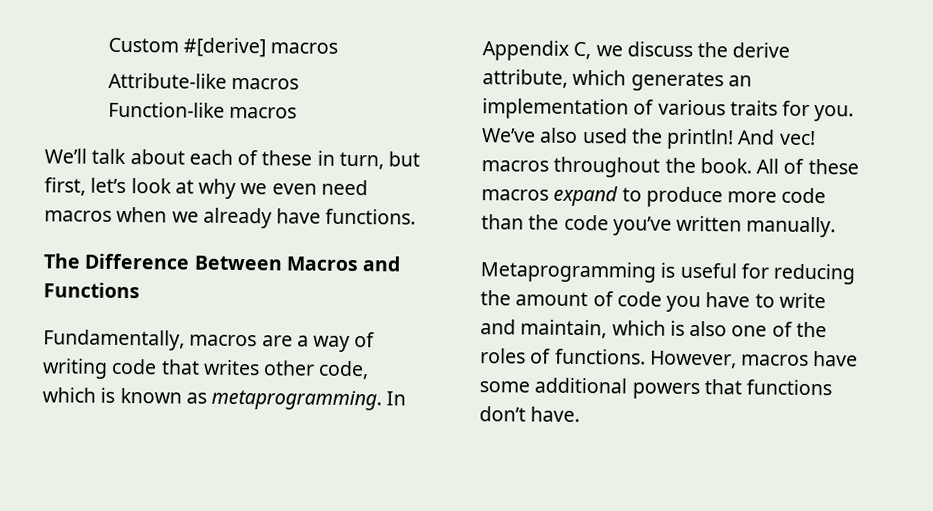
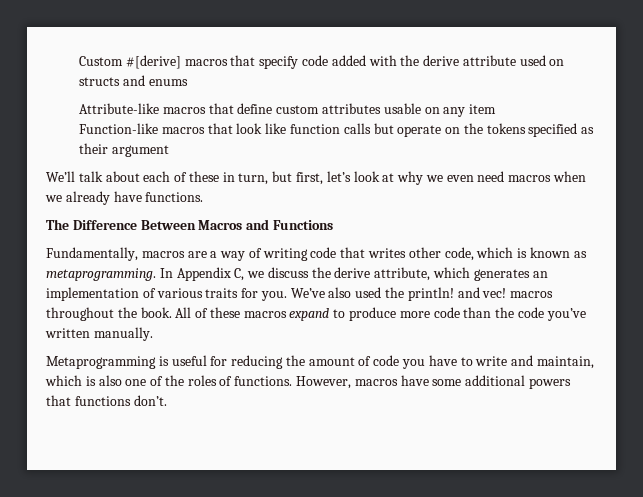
[107,72,300,90] [107,101,298,119] // Attribute-like macros // Function-like macros -> [230,55,565,69] [79,75,188,86] [79,103,497,117] [79,123,595,137] [79,143,169,157] that specify code added with the derive attribute used on structs and enums // Attribute-like macros that define custom attributes usable on any item // Function-like macros that look like function calls but operate on the tokens specified as their argument
[737,129,776,145] And -> [457,287,480,298] and
[479,406,581,423] don’t have. -> [133,395,167,406] don’t.

